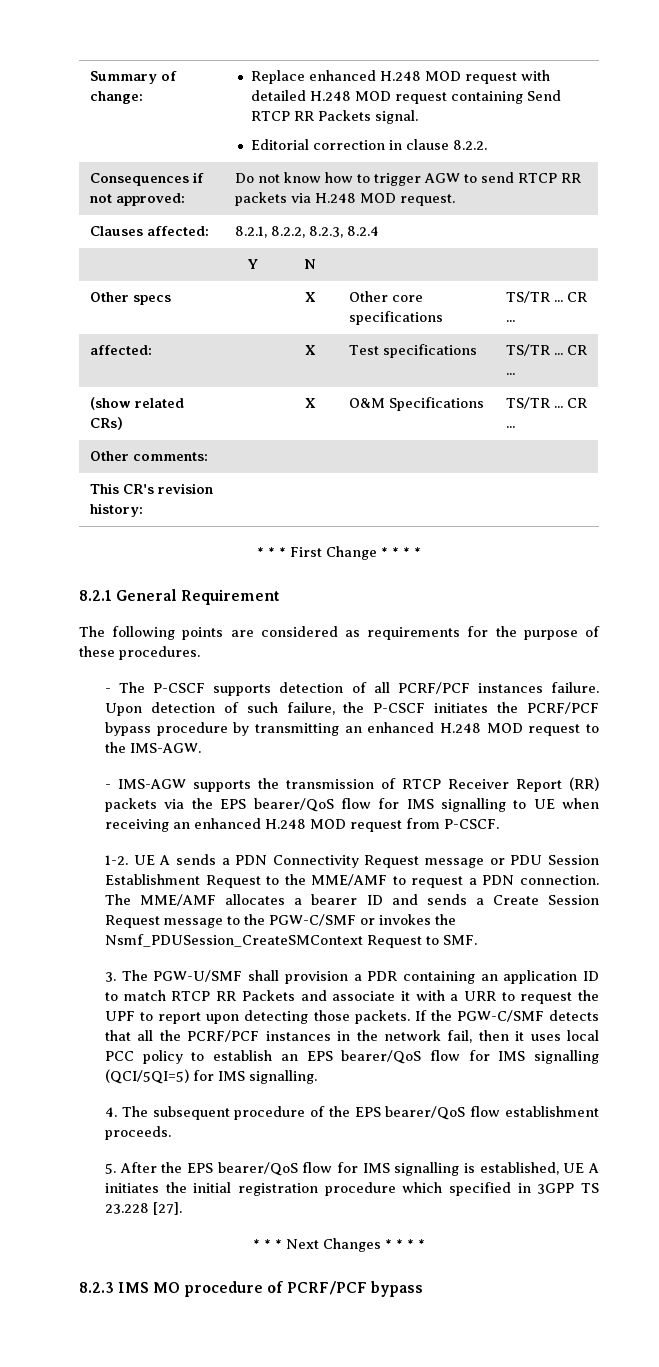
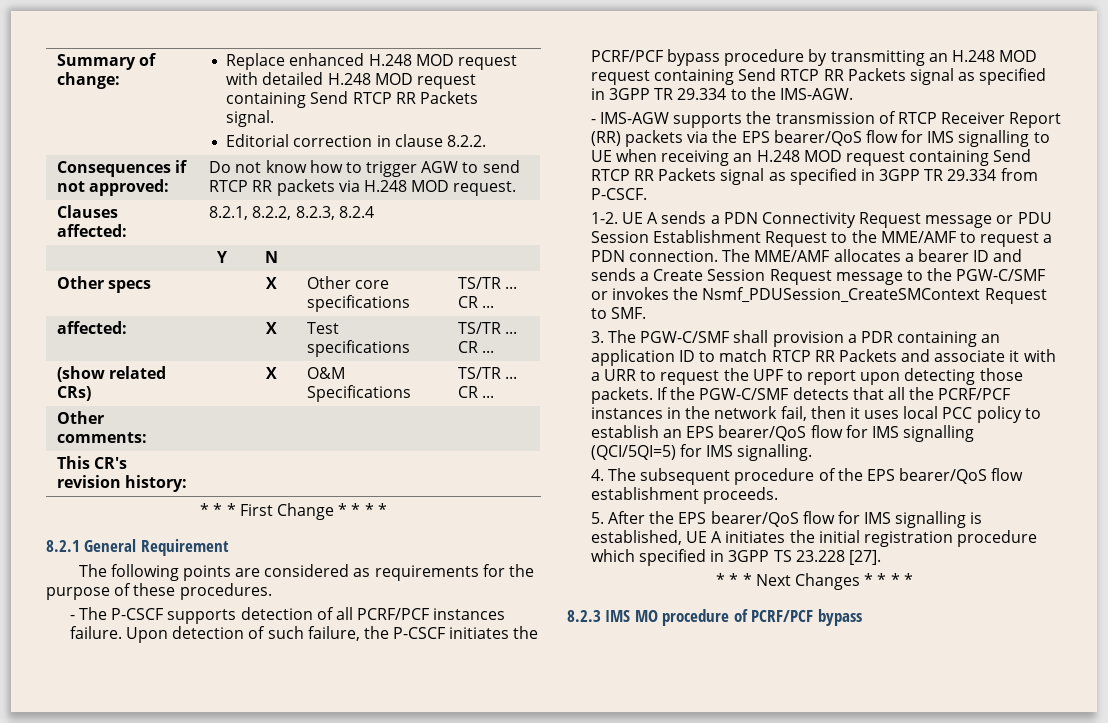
[367,722,581,736] enhanced H.248 MOD request -> [951,50,1038,62] [590,68,1047,85] [590,88,727,100] H.248 MOD request containing Send RTCP RR Packets signal as specified in 3GPP TR 29.334
[194,818,403,832] enhanced H.248 MOD request -> [756,149,1032,166] [590,168,997,185] H.248 MOD request containing Send RTCP RR Packets signal as specified in 3GPP TR 29.334
[153,970,243,982] PGW-U/SMF -> [640,331,730,343] PGW-C/SMF

